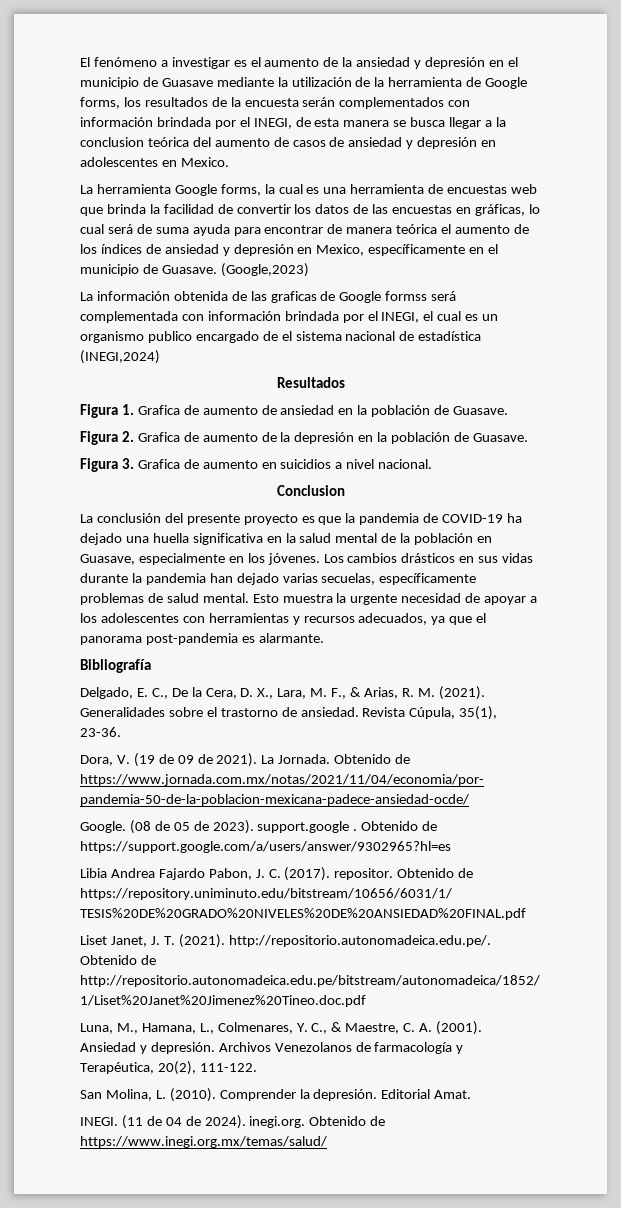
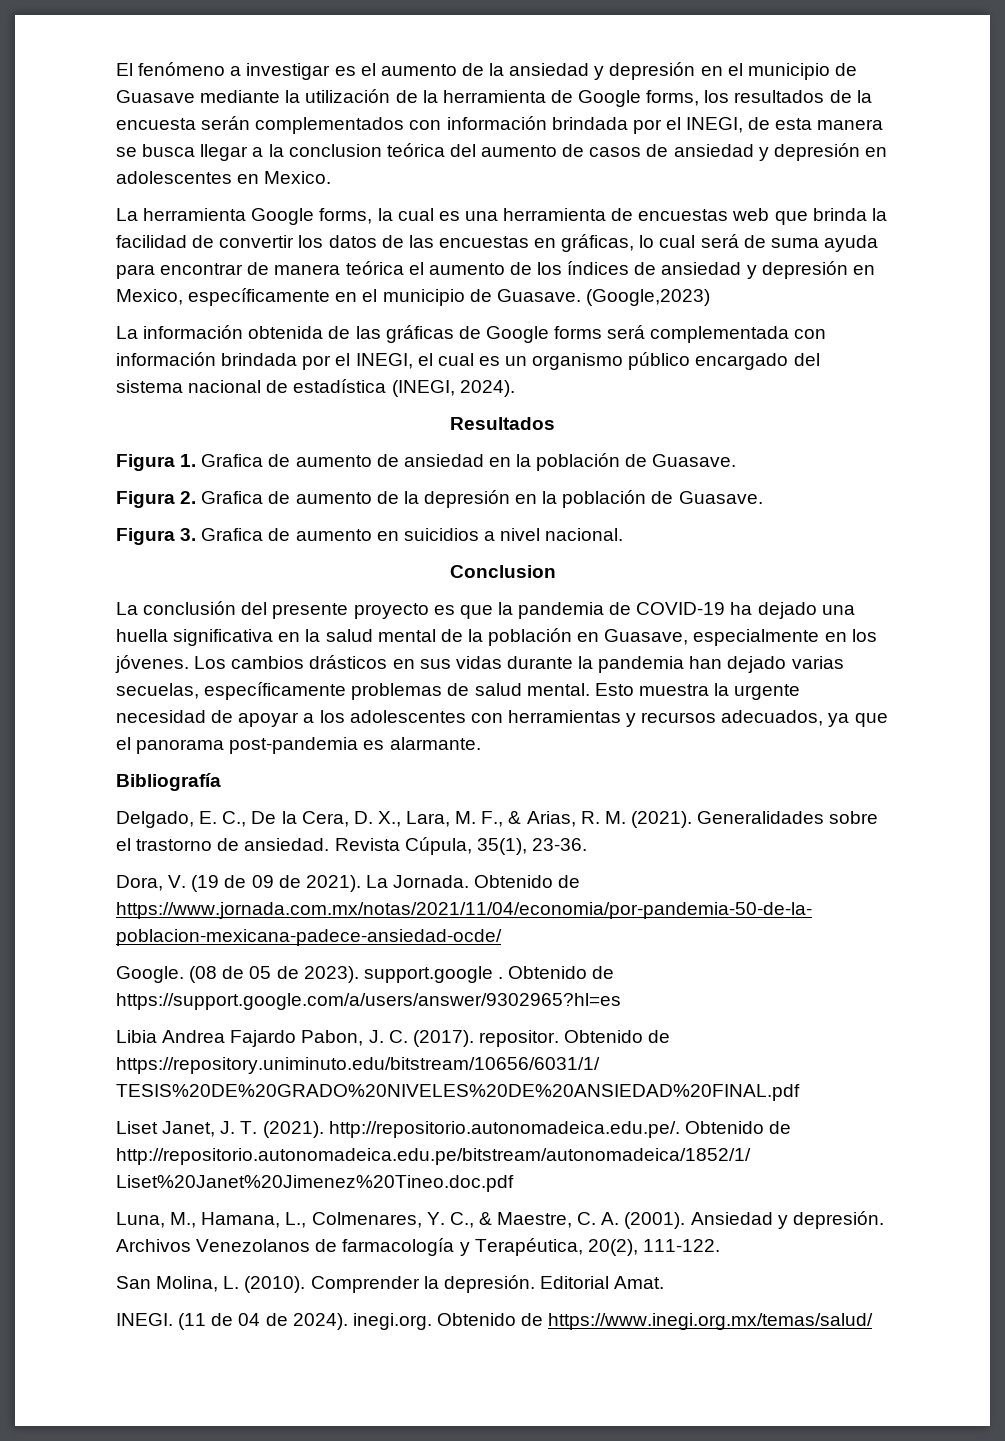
[270,291,428,303] graficas de Google formss -> [385,325,603,343] gráficas de Google forms
[147,331,292,343] publico encargado de el -> [628,352,820,370] público encargado del
[80,350,160,364] (INEGI,2024) -> [391,380,515,397] (INEGI, 2024).

